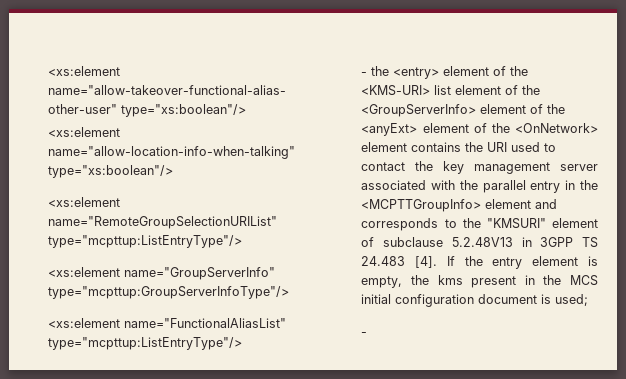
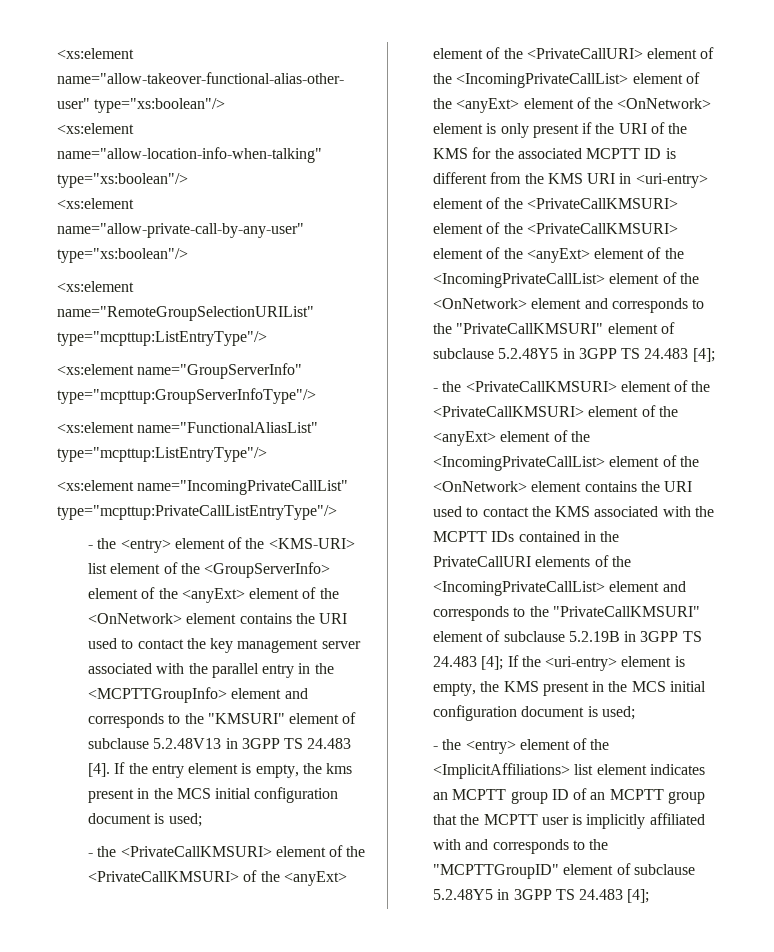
(173, 171) none -> [57,198,134,209] [57,223,304,238] [57,248,188,263] // <xs:element name="allow-private-call-by-any-user" type="xs:boolean"/>
(242, 343) none -> [57,480,349,495] [57,505,337,520] // <xs:element name="IncomingPrivateCallList" type="mcpttup:PrivateCallListEntryType"/>
(368, 334) none -> [97,845,366,857] [87,870,347,886] [432,47,715,59] [432,72,700,88] [432,97,712,113] [432,122,688,138] [432,147,676,159] [432,172,708,188] [432,197,678,209] [432,222,678,234] [432,247,684,263] [432,272,699,288] [432,298,705,313] [432,322,675,334] [432,348,715,362] [432,380,711,392] [432,405,678,417] [432,430,590,446] [432,455,699,471] [432,481,693,492] [432,506,715,517] [432,531,620,542] [432,555,631,567] [432,581,686,596] [432,606,700,621] [432,630,702,642] [432,655,685,671] [432,681,707,696] [432,705,635,721] [432,738,610,754] [432,763,705,779] [432,788,706,804] [432,813,705,829] [432,839,609,854] [432,863,695,879] [432,889,650,903] the <PrivateCallKMSURI> element of the <PrivateCallKMSURI> of the <anyExt> element of the <PrivateCallURI> element of the <IncomingPrivateCallList> element of the <anyExt> element of the <OnNetwork> element is only present if the URI of the KMS for the associated MCPTT ID is different from the KMS URI in <uri-entry> element of the <PrivateCallKMSURI> element of the <PrivateCallKMSURI> element of the <anyExt> element of the <IncomingPrivateCallList> element of the <OnNetwork> element and corresponds to the "PrivateCallKMSURI" element of subclause 5.2.48Y5 in 3GPP TS 24.483 [4]; // - the <PrivateCallKMSURI> element of the <PrivateCallKMSURI> element of the <anyExt> element of the <IncomingPrivateCallList> element of the <OnNetwork> element contains the URI used to contact the KMS associated with the MCPTT IDs contained in the PrivateCallURI elements of the <IncomingPrivateCallList> element and corresponds to the "PrivateCallKMSURI" element of subclause 5.2.19B in 3GPP TS 24.483 [4]; If the <uri-entry> element is empty, the KMS present in the MCS initial configuration document is used; // - the <entry> element of the <ImplicitAffiliations> list element indicates an MCPTT group ID of an MCPTT group that the MCPTT user is implicitly affiliated with and corresponds to the "MCPTTGroupID" element of subclause 5.2.48Y5 in 3GPP TS 24.483 [4];

